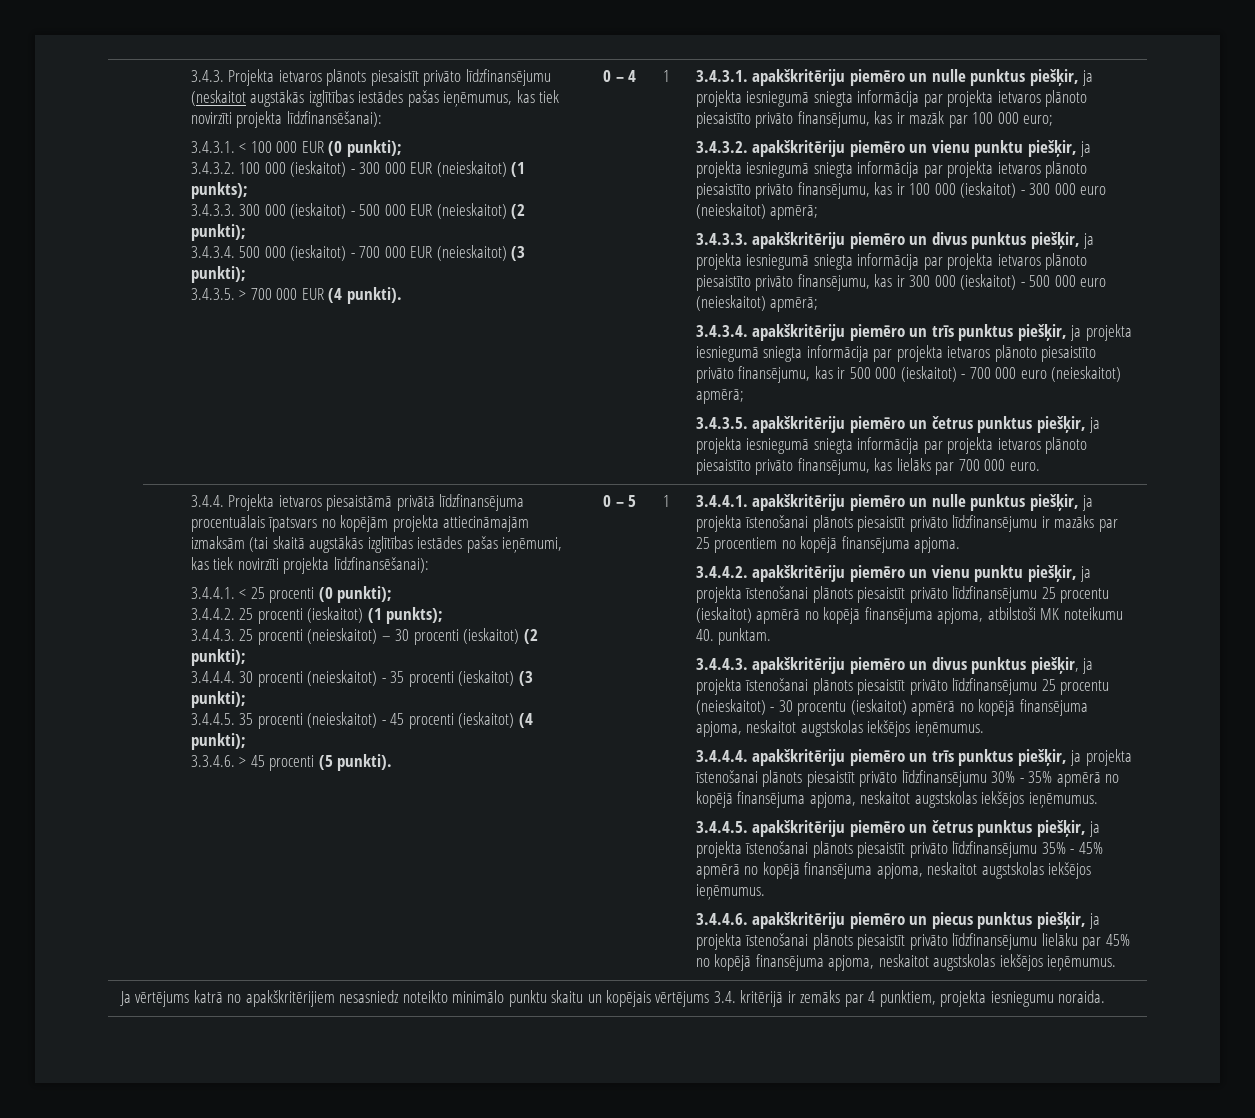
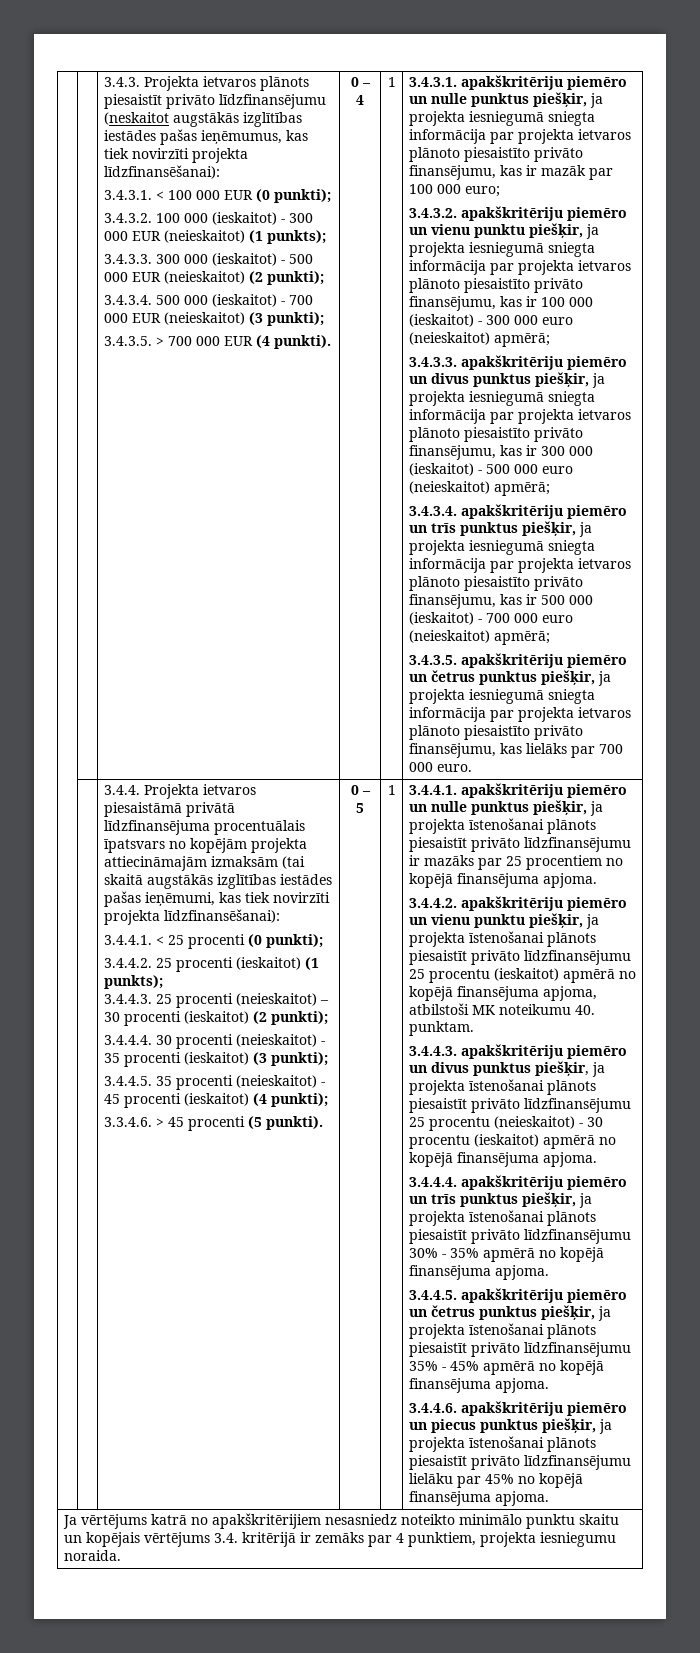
[696,720,984,737] apjoma, neskaitot augstskolas iekšējos ieņēmumus. -> [542,1152,597,1167] apjoma.
[809,791,1098,808] apjoma, neskaitot augstskolas iekšējos ieņēmumus. -> [494,1265,549,1280] apjoma.
[876,862,1092,879] [696,884,766,900] apjoma, neskaitot augstskolas iekšējos ieņēmumus. -> [494,1378,549,1393] apjoma.
[828,954,1117,971] apjoma, neskaitot augstskolas iekšējos ieņēmumus. -> [494,1491,549,1506] apjoma.

